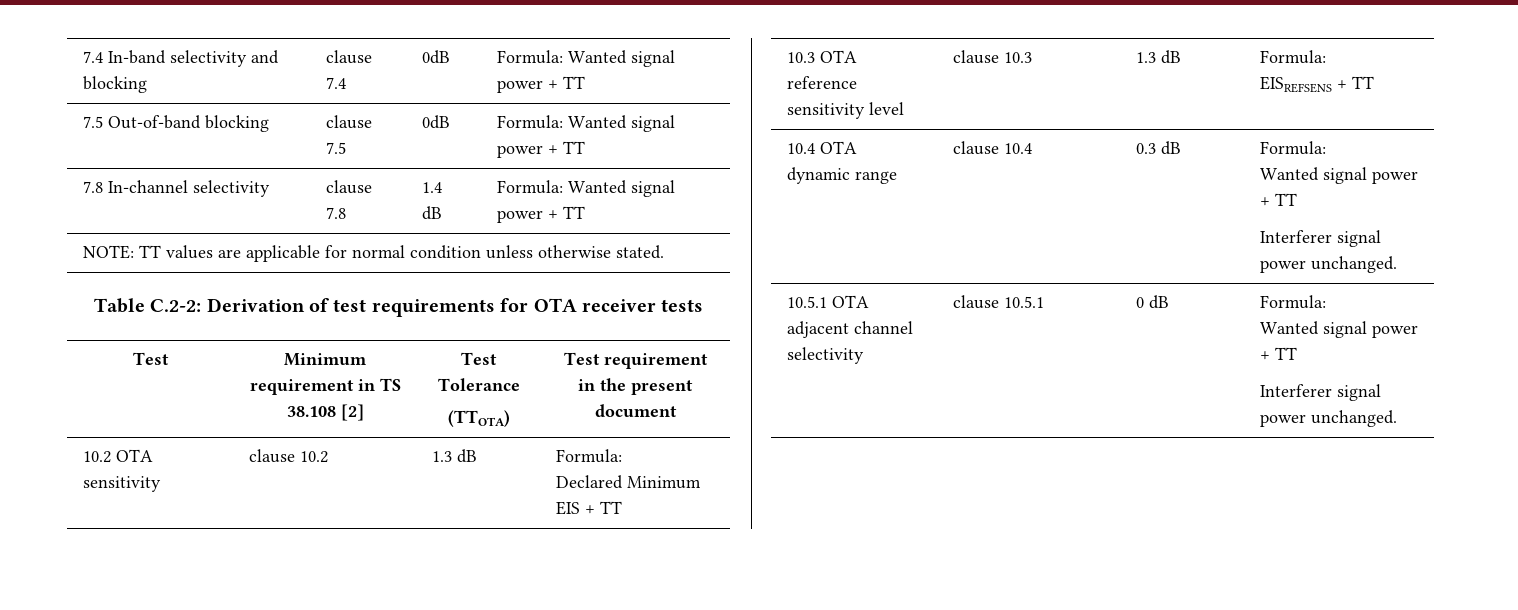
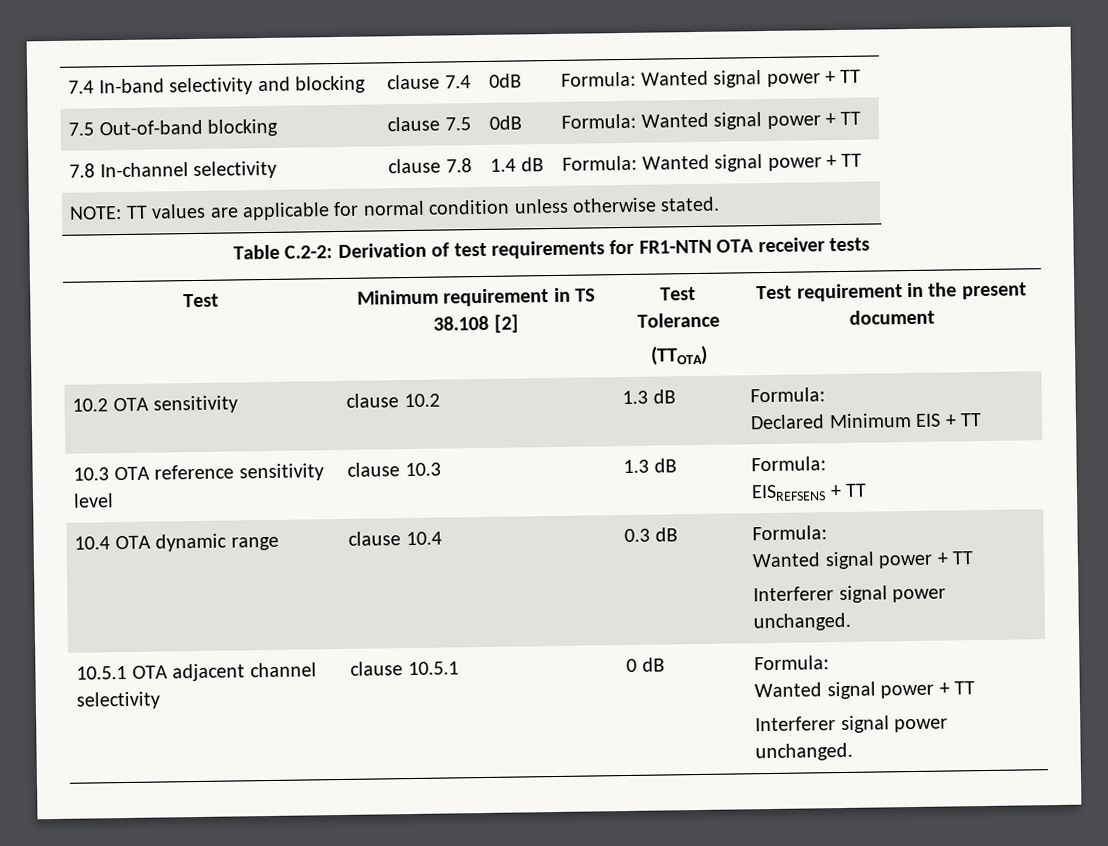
(529, 305) none -> [638,239,712,254] FR1-NTN

